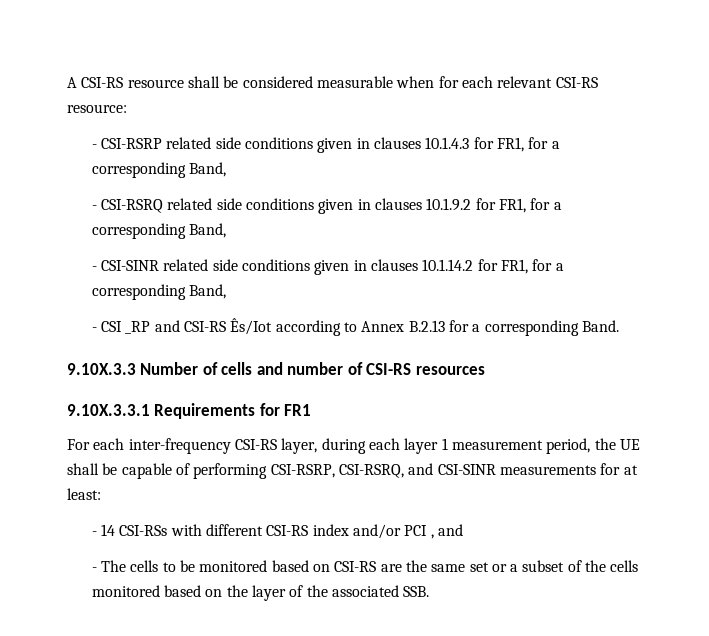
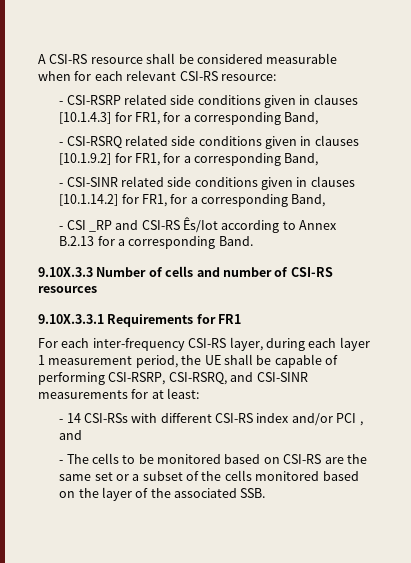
[425,137,470,149] 10.1.4.3 -> [59,112,112,124] [10.1.4.3]
[426,198,472,211] 10.1.9.2 -> [59,153,112,165] [10.1.9.2]
[422,259,474,271] 10.1.14.2 -> [59,194,119,206] [10.1.14.2]

